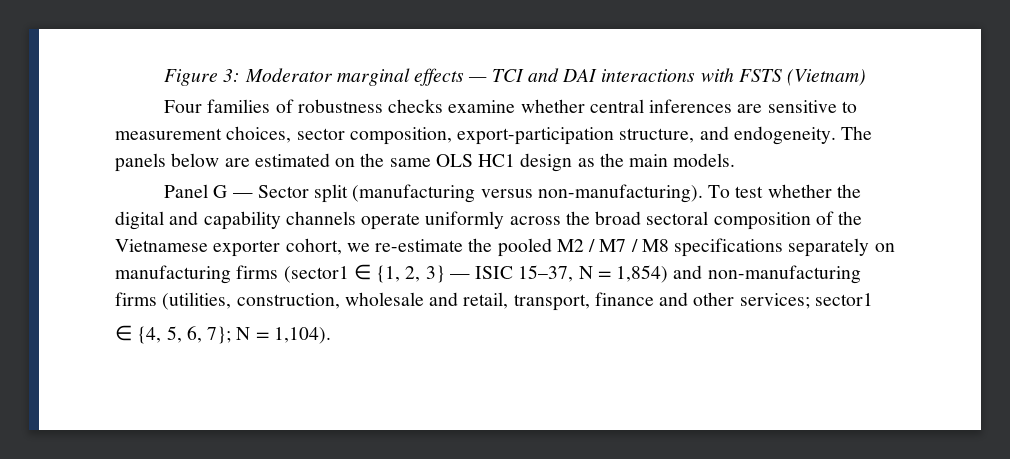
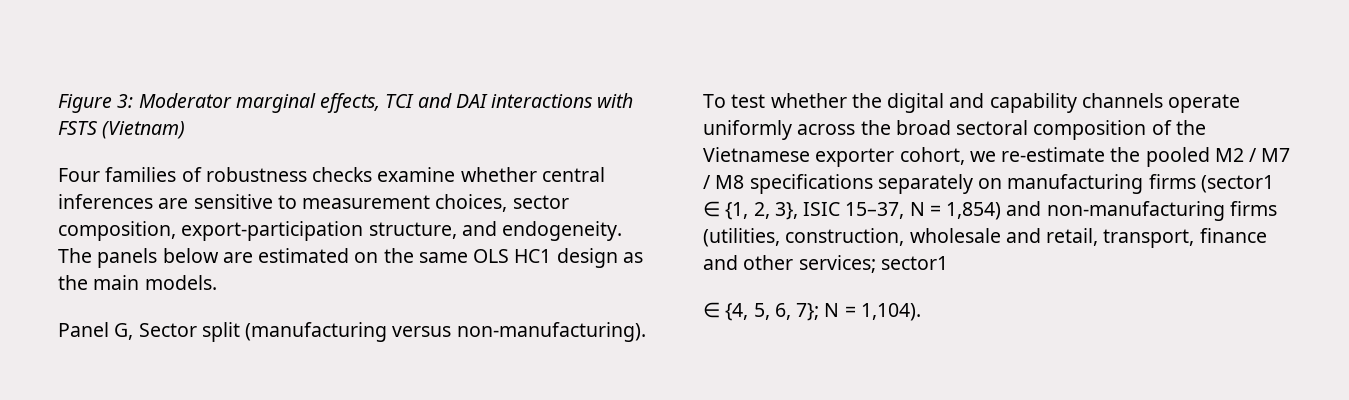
[414,68,488,86] effects — -> [320,93,381,113] effects,
[213,185,253,198] G — -> [114,323,134,340] G,
[425,265,470,283] 3} — -> [774,202,798,220] 3},

